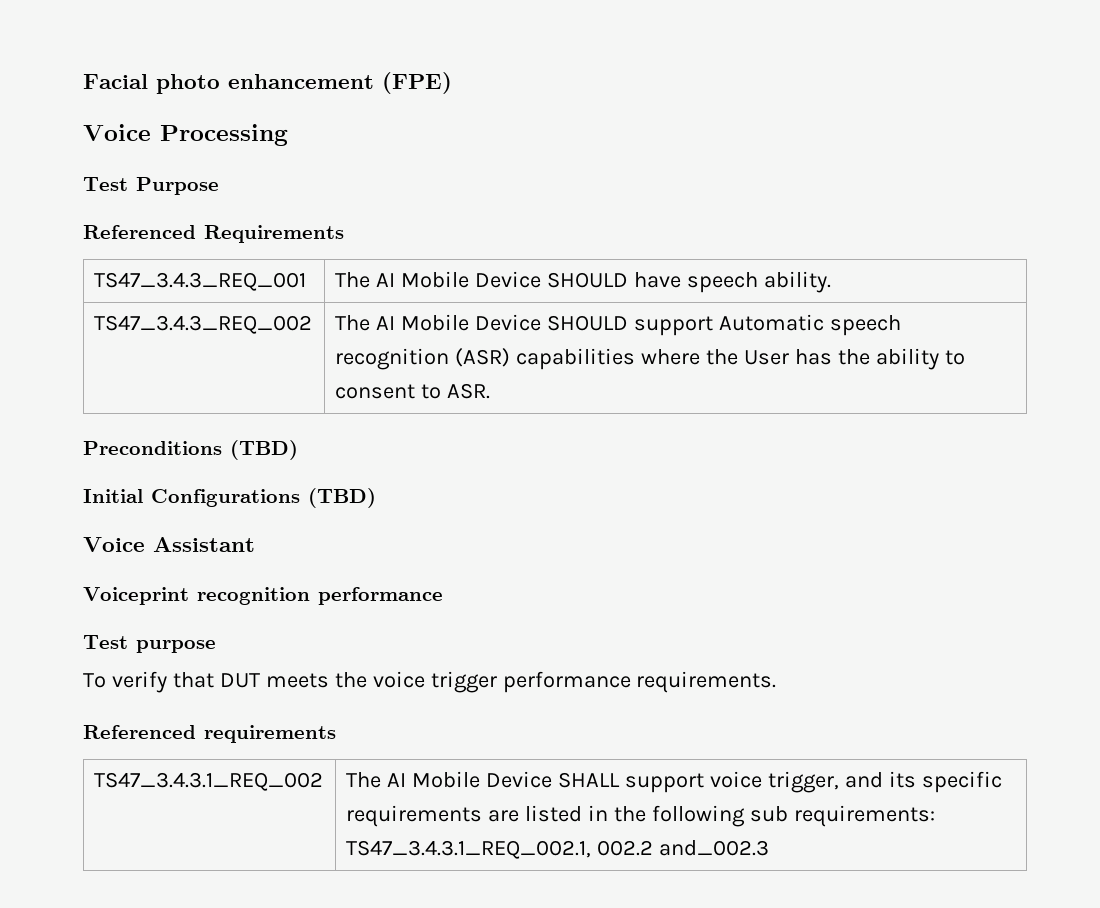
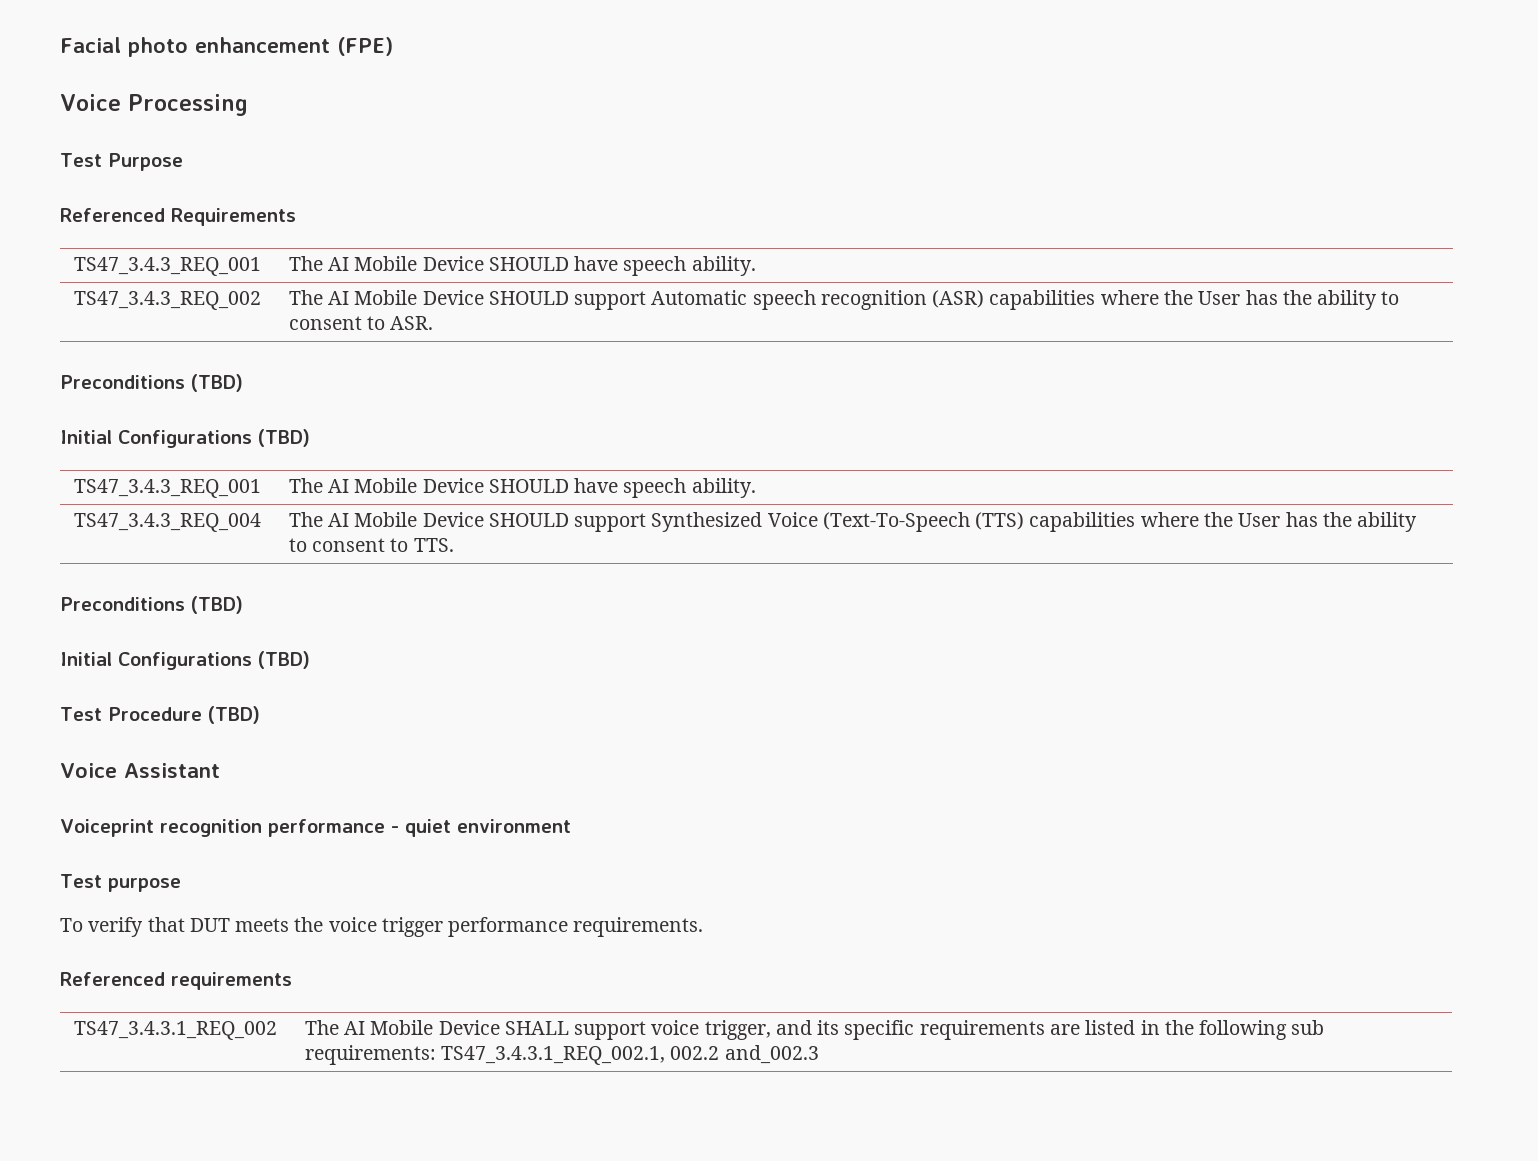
(376, 498) none -> [73,479,261,498] [288,478,756,498] [73,513,261,532] [288,512,1418,532] [288,538,454,552] [60,596,243,614] [60,651,310,670] [60,706,260,724] // TS47_3.4.3_REQ_001 | The AI Mobile Device SHOULD have speech ability. // TS47_3.4.3_REQ_004 | The AI Mobile Device SHOULD support Synthesized Voice (Text-To-Speech (TTS) capabilities where the User has the ability to consent to TTS. // Preconditions (TBD) // Initial Configurations (TBD) // Test Procedure (TBD)
(443, 596) none -> [390,819,571,837] - quiet environment

